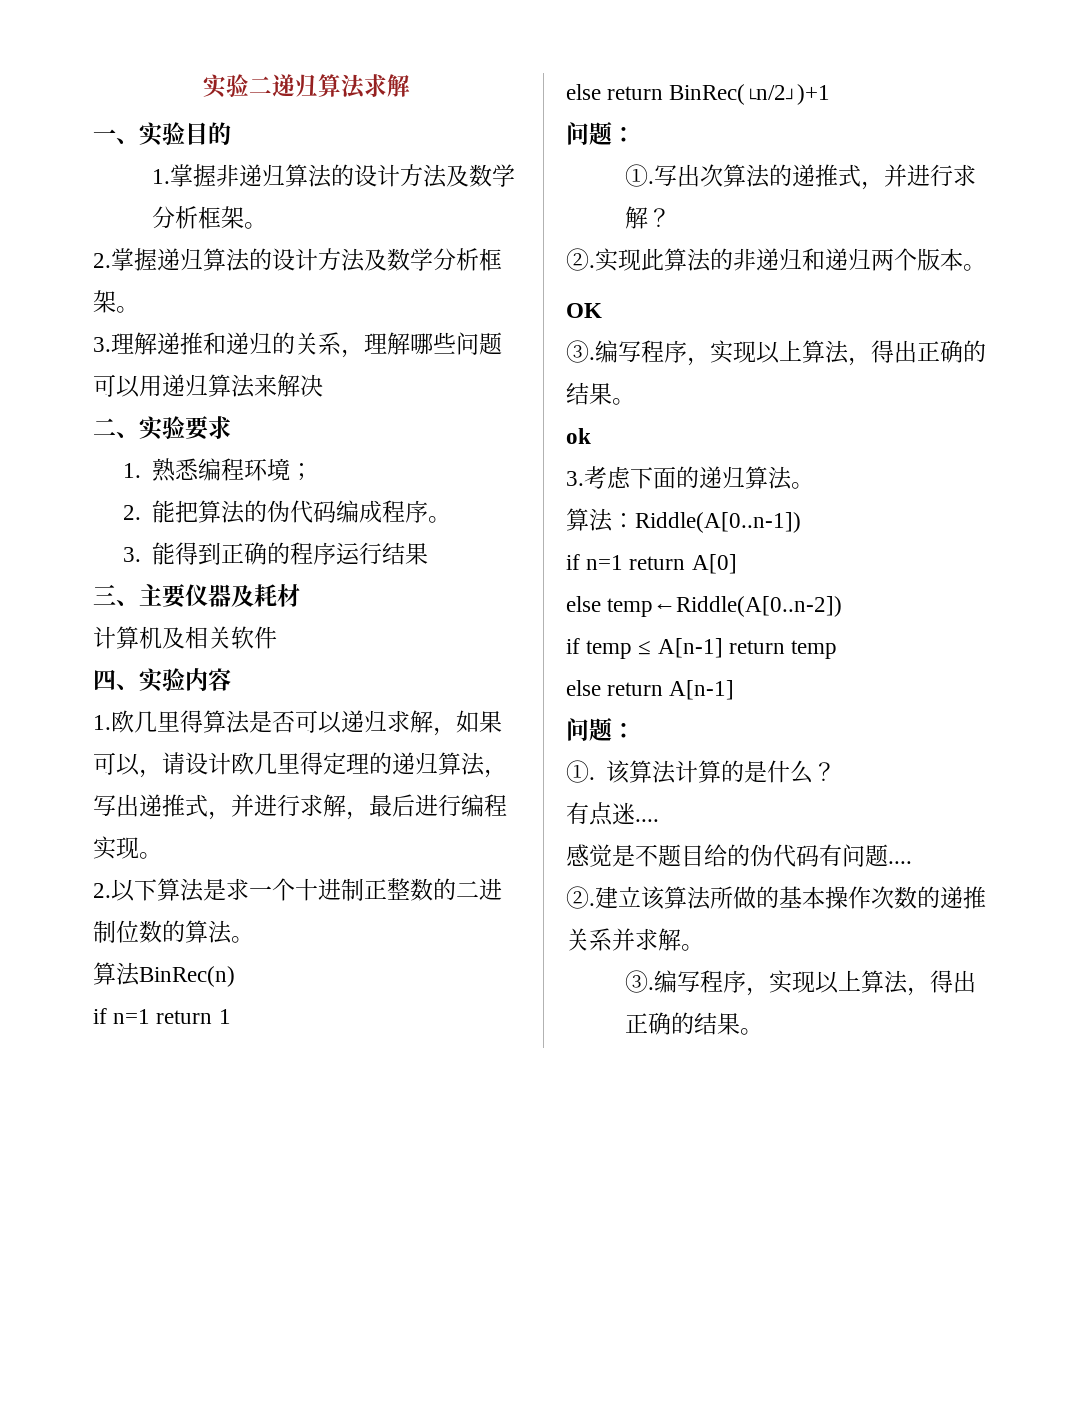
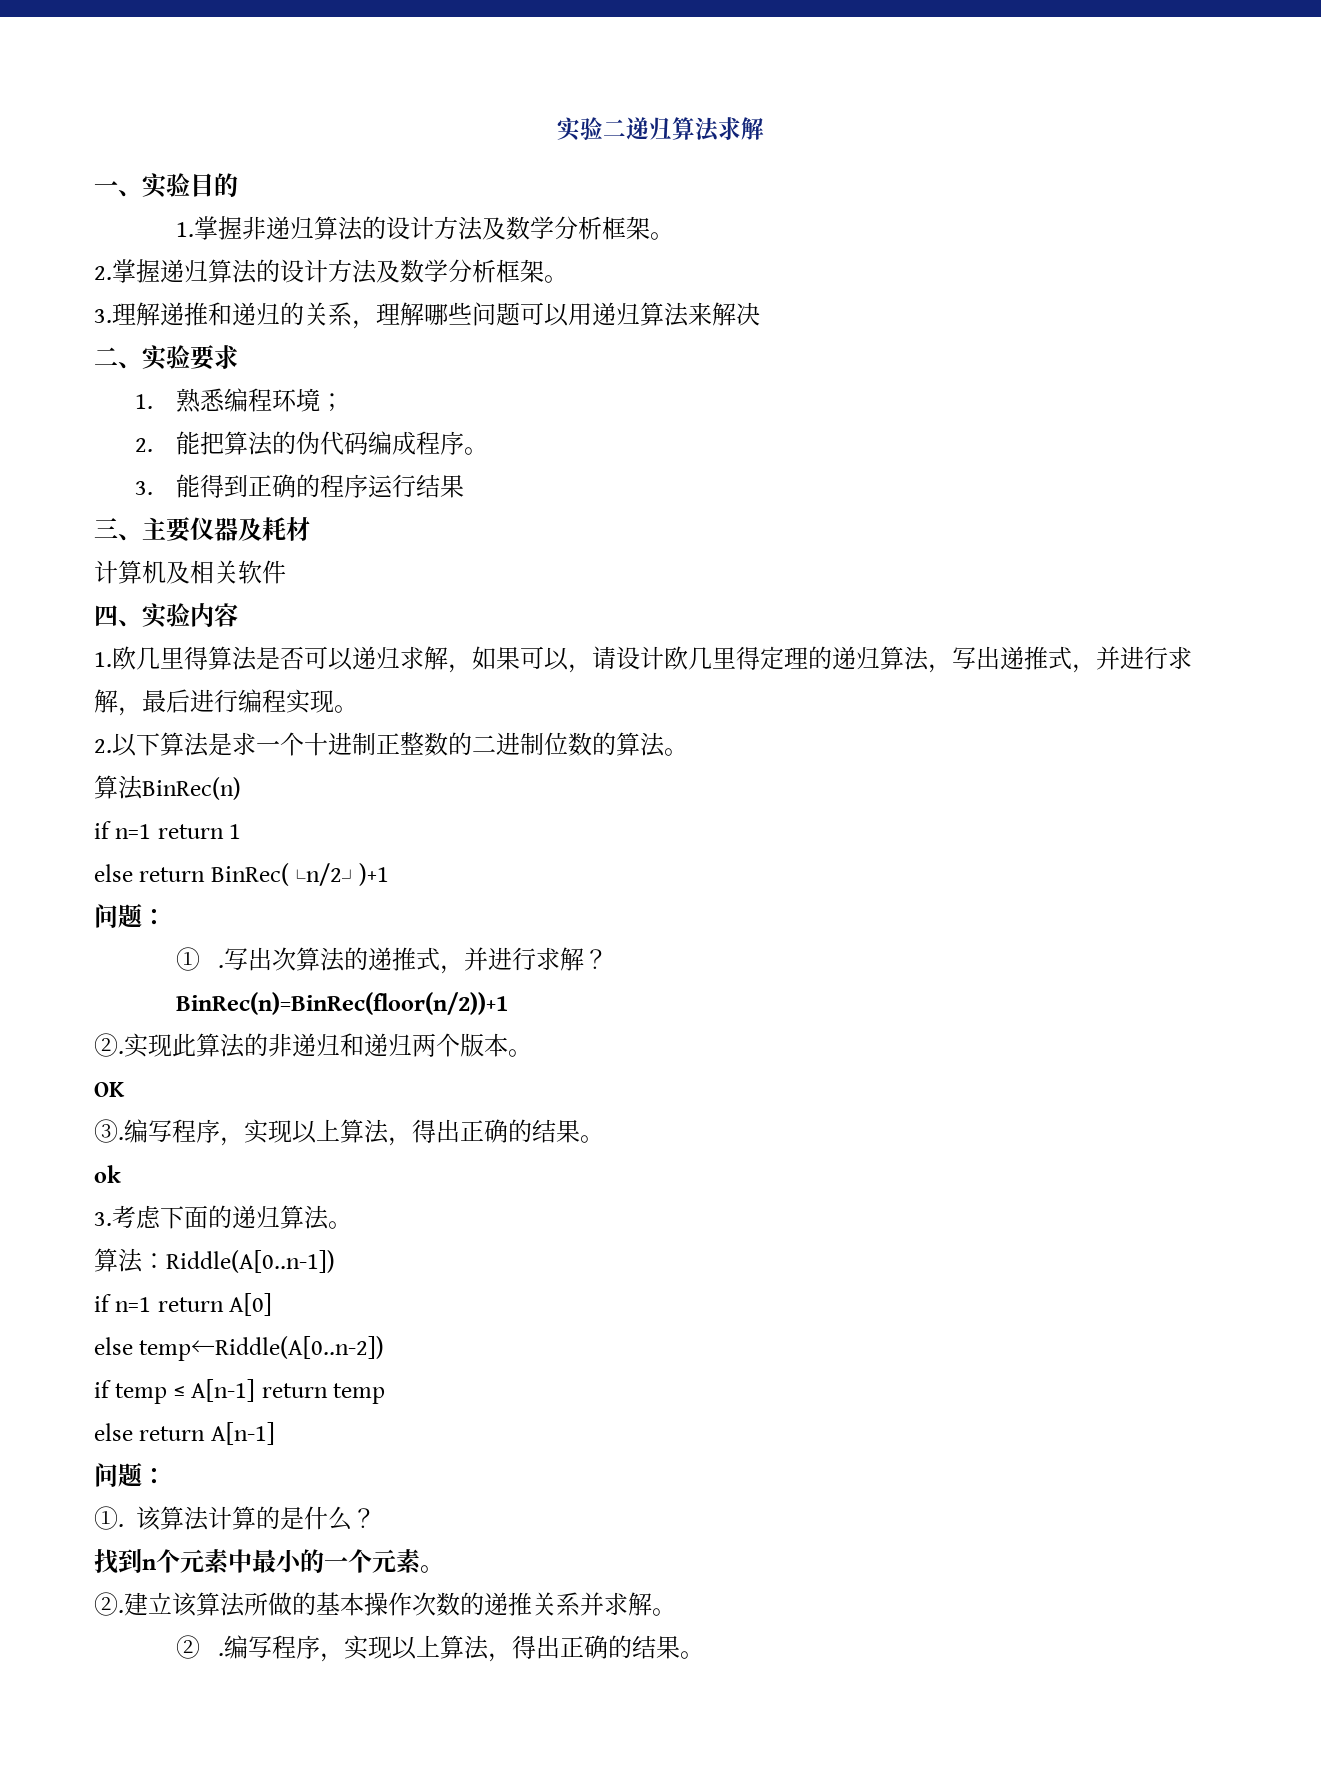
[625,164,655,187] ①. -> [176,947,224,971] ① .
(672, 217) none -> [176,992,509,1015] // BinRec(n)=BinRec(floor(n/2))+1
[566,802,659,826] [566,844,912,867] 有点迷.... // 感觉是不题目给的伪代码有问题.... -> [94,1549,444,1574] 找到n个元素中最小的一个元素。
[625,970,655,993] ③. -> [176,1635,224,1659] ② .

